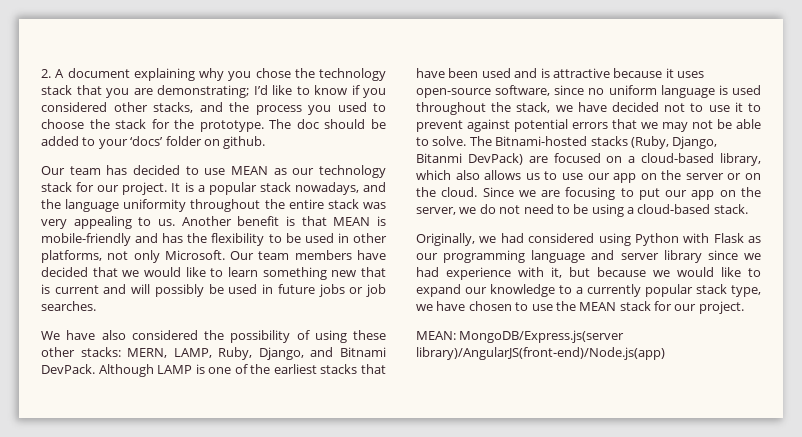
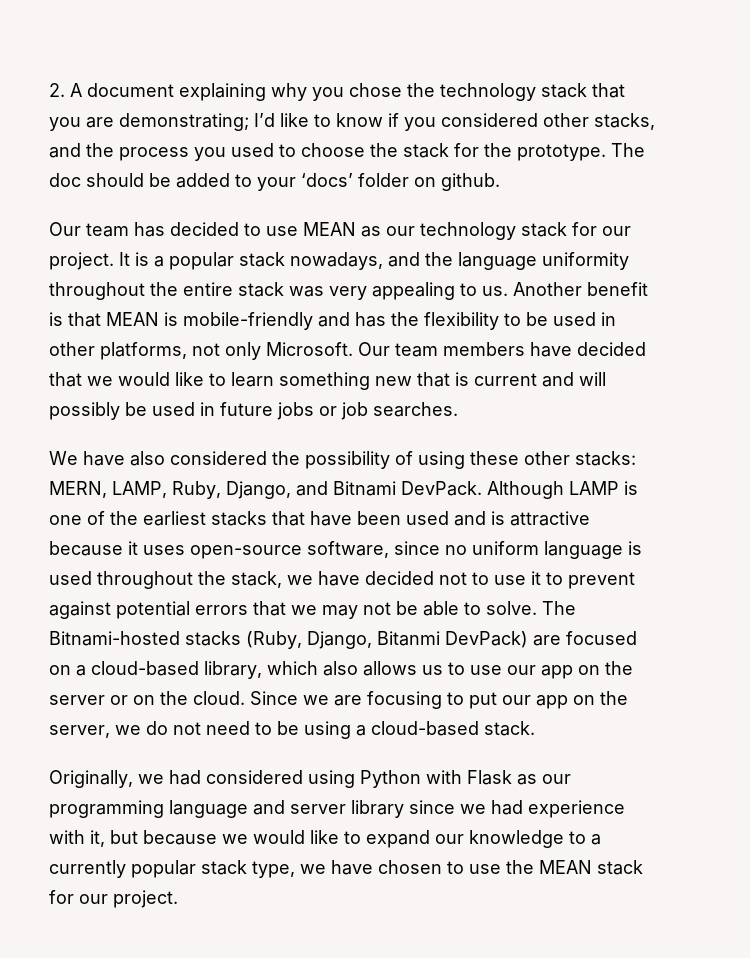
[416,330,625,343] [416,347,665,360] // MEAN: MongoDB/Express.js(server library)/AngularJS(front-end)/Node.js(app) -> (178, 899) none

